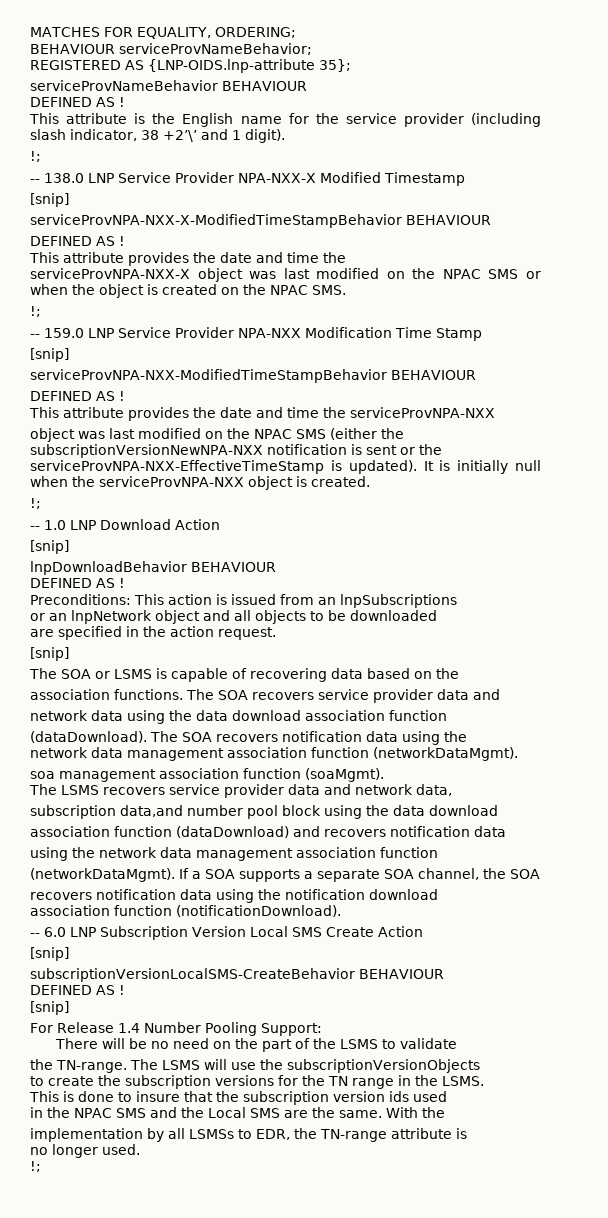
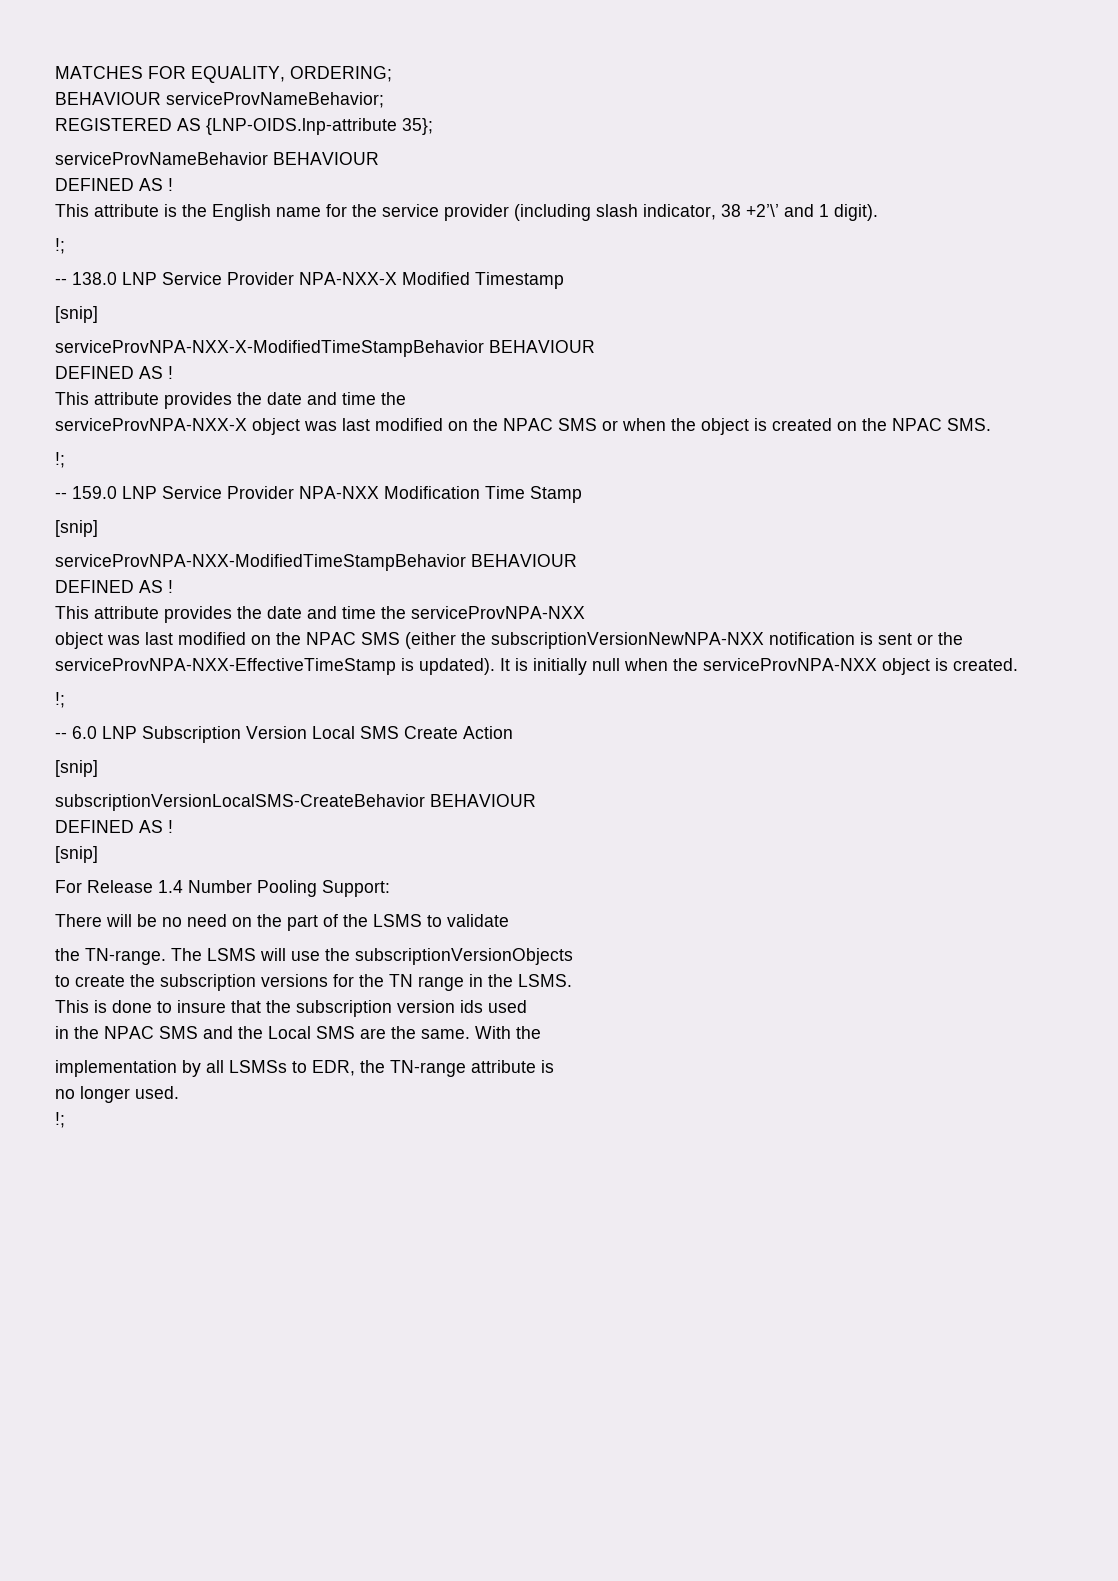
[30,519,220,530] [30,540,69,554] [30,561,276,575] [30,578,125,588] [30,594,457,608] [30,610,437,624] [30,626,276,640] [30,647,69,661] [29,668,459,682] [30,689,500,703] [30,710,447,724] [30,731,467,745] [30,747,518,761] [30,768,384,782] [29,784,452,798] [30,805,498,819] [30,826,506,838] [30,847,438,861] [30,868,540,882] [30,889,438,903] [30,905,341,917] // -- 1.0 LNP Download Action // [snip] // lnpDownloadBehavior BEHAVIOUR // DEFINED AS ! // Preconditions: This action is issued from an lnpSubscriptions // or an lnpNetwork object and all objects to be downloaded // are specified in the action request. // [snip] // The SOA or LSMS is capable of recovering data based on the // association functions. The SOA recovers service provider data and // network data using the data download association function // (dataDownload). The SOA recovers notification data using the // network data management association function (networkDataMgmt). // soa management association function (soaMgmt). // The LSMS recovers service provider data and network data, // subscription data,and number pool block using the data download // association function (dataDownload) and recovers notification data // using the network data management association function // (networkDataMgmt). If a SOA supports a separate SOA channel, the SOA // recovers notification data using the notification download // association function (notificationDownload). -> (65, 700) none

